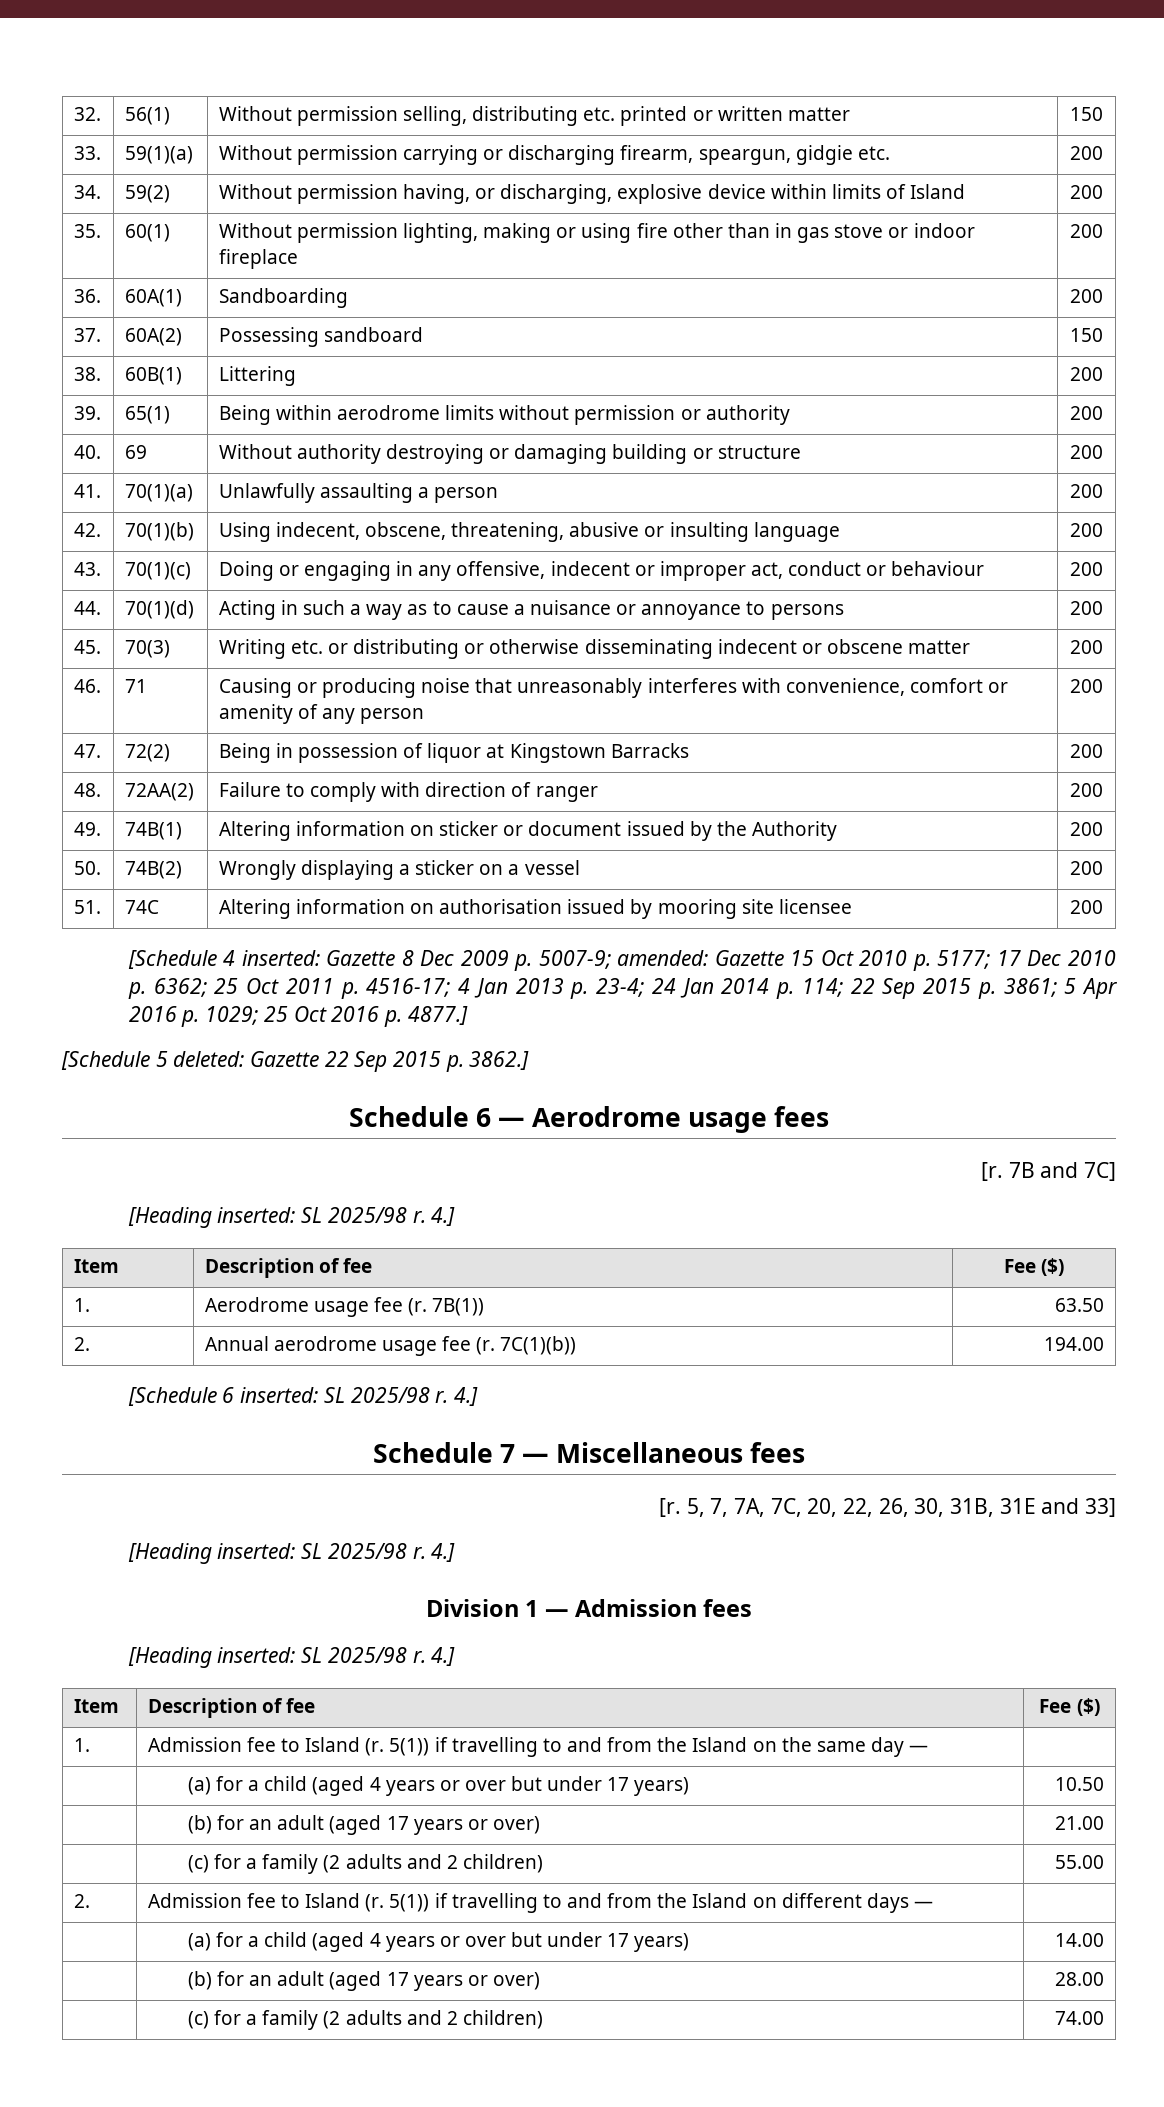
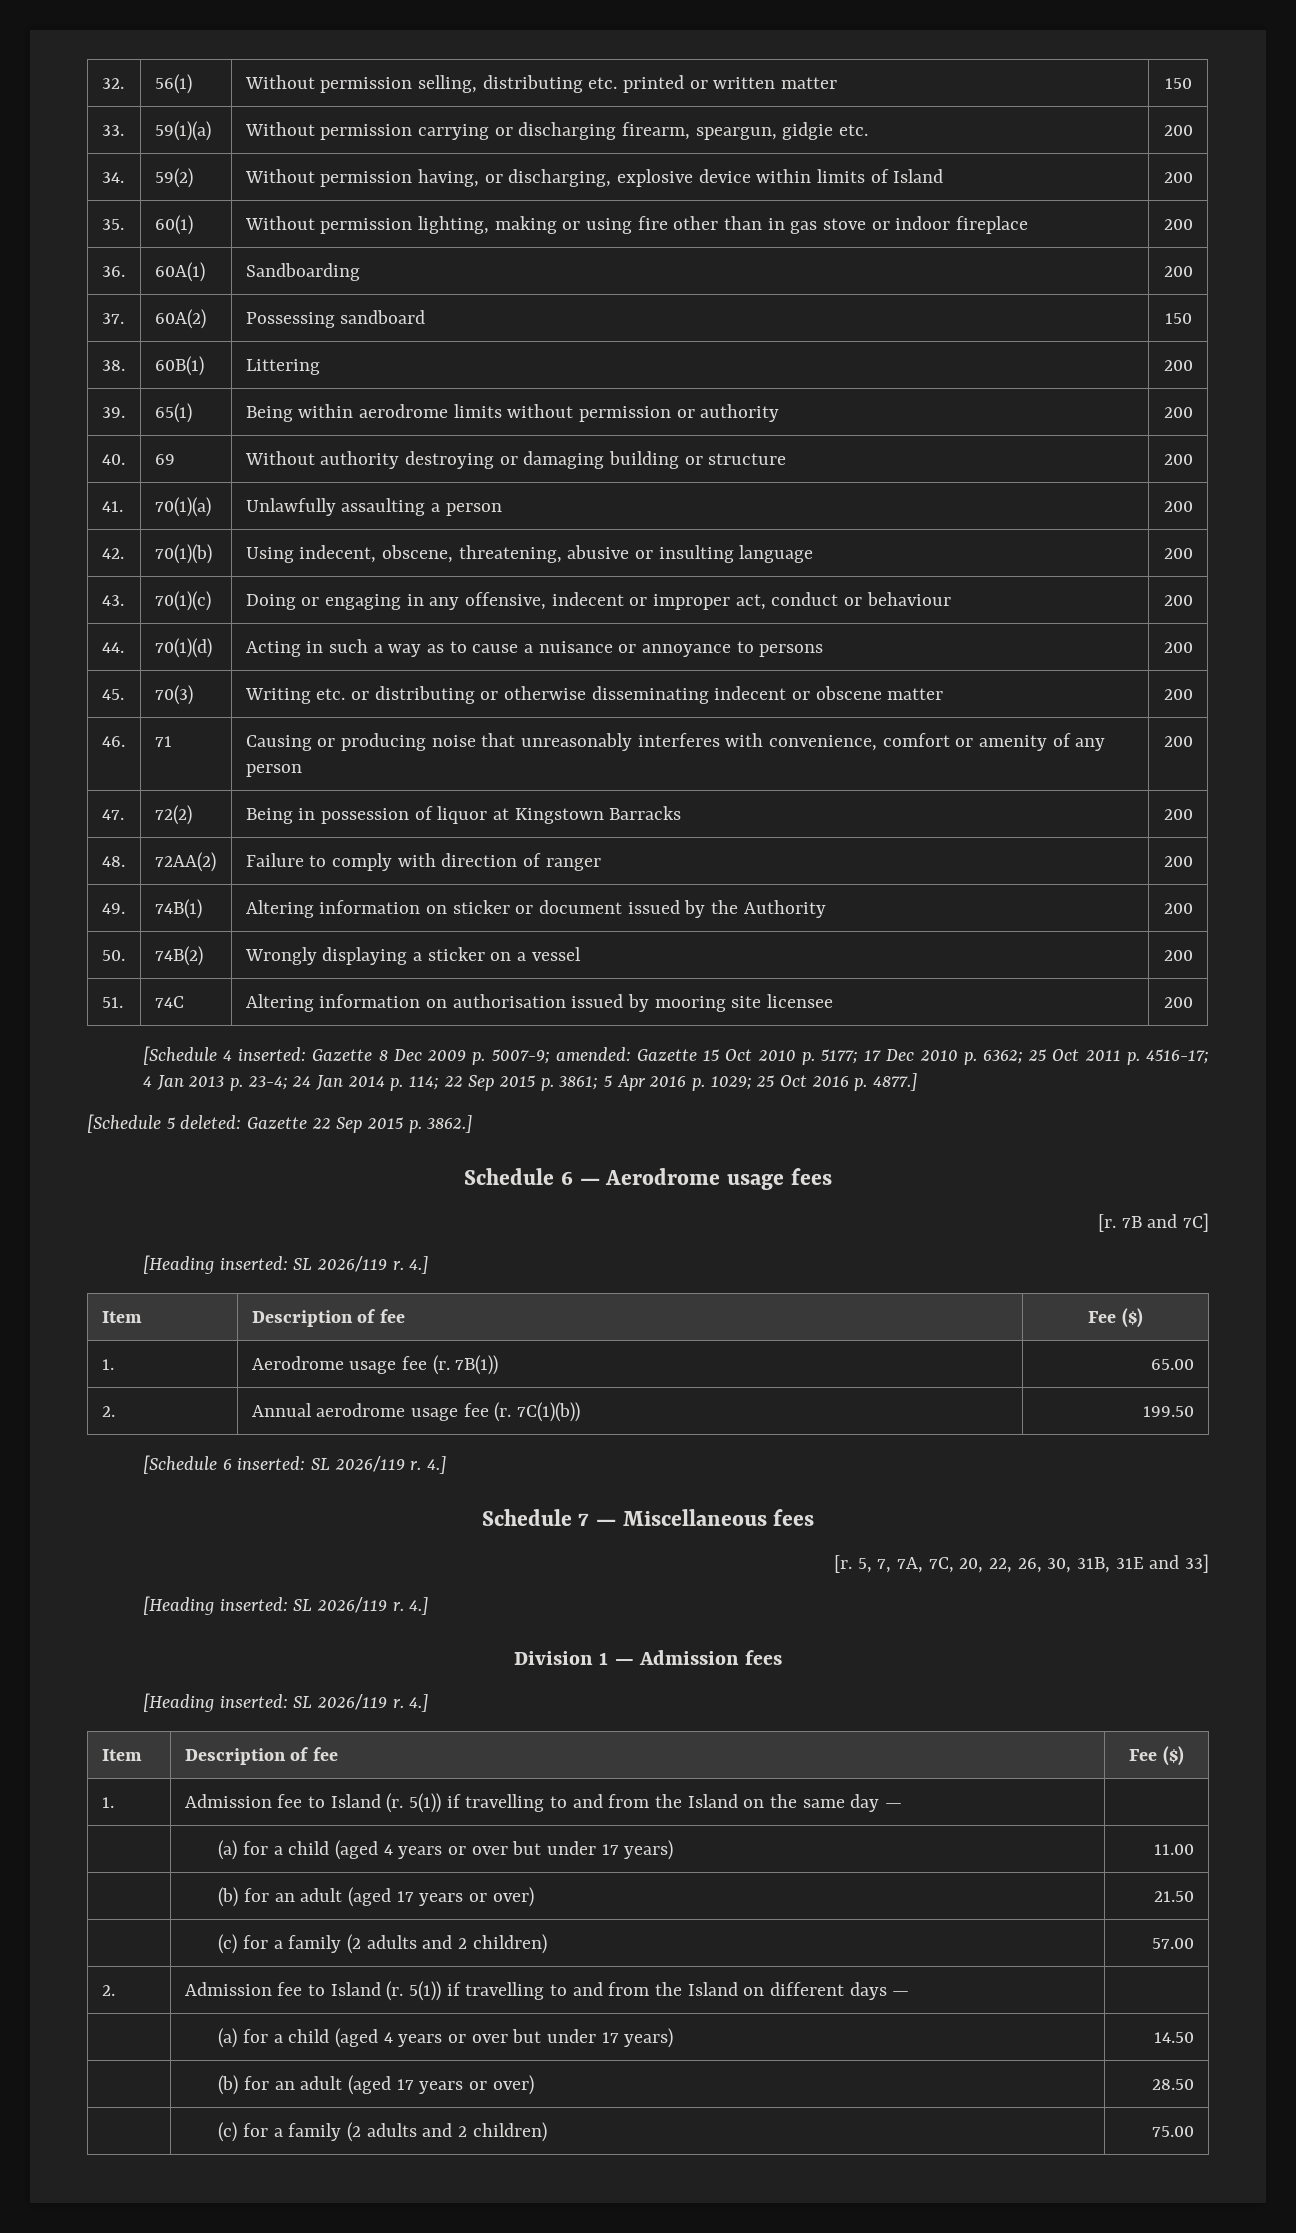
[327,1207,407,1223] 2025/98 -> [316,1256,387,1272] 2026/119
[1055,1298,1105,1312] 63.50 -> [1151,1359,1195,1370] 65.00
[1044,1337,1105,1351] 194.00 -> [1143,1406,1195,1417] 199.50
[350,1387,430,1403] 2025/98 -> [334,1456,405,1472] 2026/119
[327,1543,407,1559] 2025/98 -> [316,1597,387,1613] 2026/119
[327,1647,407,1663] 2025/98 -> [316,1694,387,1710] 2026/119
[1055,1777,1105,1791] [187,1815,540,1835] [1055,1816,1105,1830] [187,1854,543,1874] [1055,1855,1105,1869] 10.50 // | (b) for an adult (aged 17 years or over) | 21.00 // | (c) for a family (2 adults and 2 children) | 55.00 -> [1154,1844,1195,1855] [218,1887,534,1907] [1154,1891,1195,1902] [218,1934,547,1954] [1152,1938,1195,1949] 11.00 // | (b) for an adult (aged 17 years or over) | 21.50 // | (c) for a family (2 adults and 2 children) | 57.00
[1055,1933,1105,1947] [187,1971,540,1991] [1055,1972,1105,1986] [187,2010,543,2030] [1055,2011,1105,2025] 14.00 // | (b) for an adult (aged 17 years or over) | 28.00 // | (c) for a family (2 adults and 2 children) | 74.00 -> [1154,2032,1195,2043] [218,2075,534,2095] [1152,2079,1195,2090] [218,2122,547,2142] [1152,2126,1195,2137] 14.50 // | (b) for an adult (aged 17 years or over) | 28.50 // | (c) for a family (2 adults and 2 children) | 75.00

